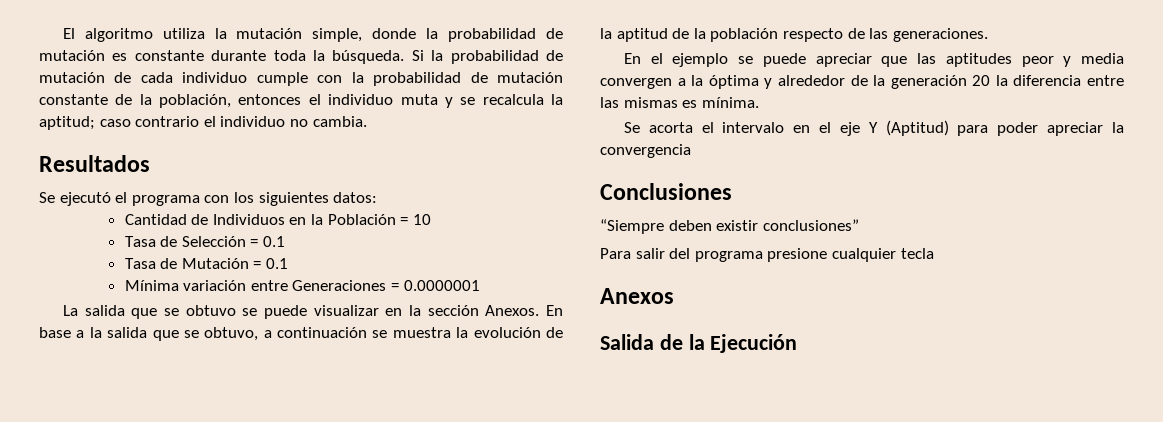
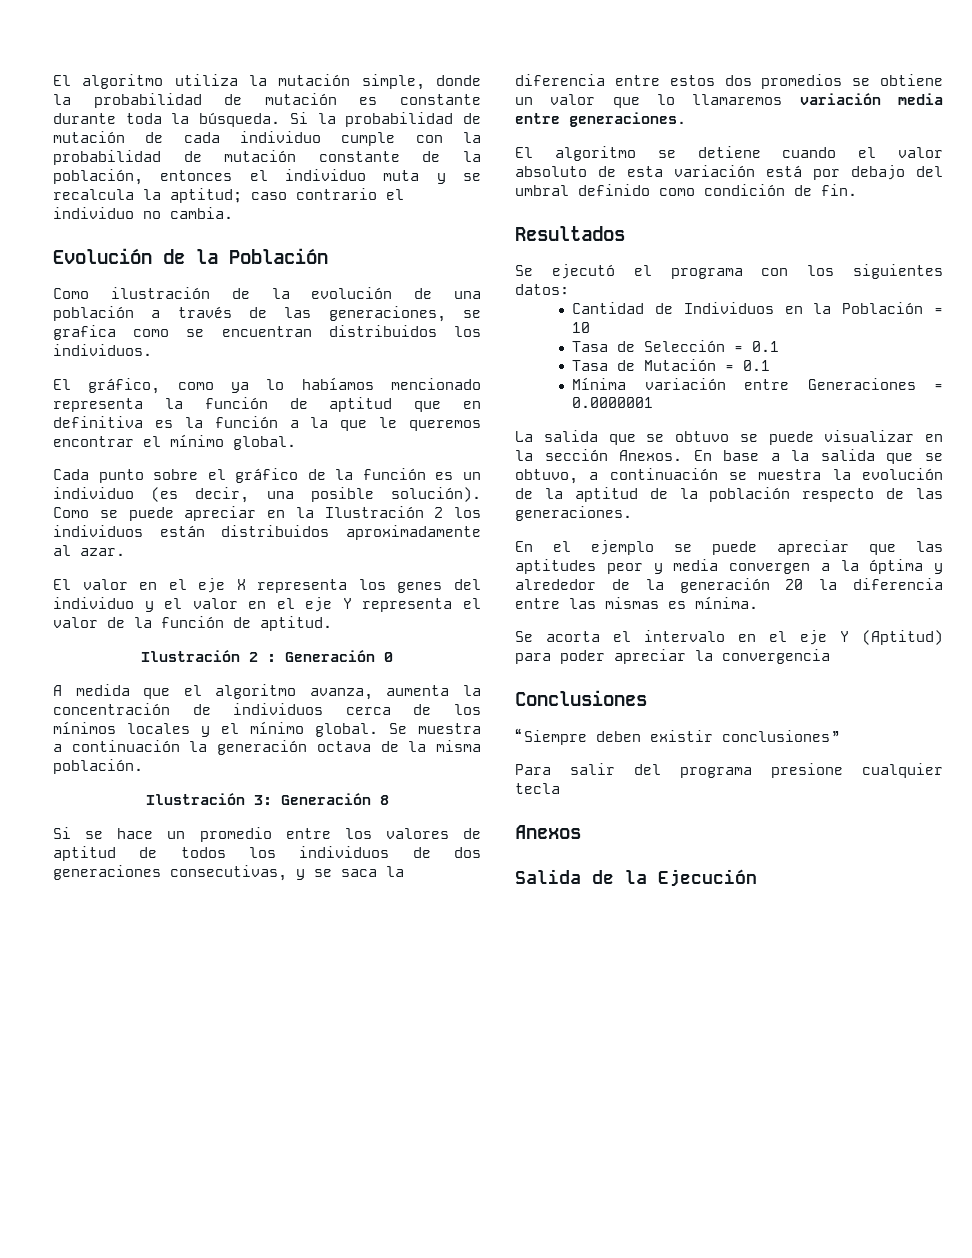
(367, 121) none -> [53,248,328,264] [53,287,481,299] [53,306,481,322] [53,325,481,340] [53,344,152,356] [53,377,482,394] [53,397,481,412] [53,416,481,431] [53,434,296,450] [53,468,481,483] [53,487,481,503] [53,506,481,521] [53,525,482,540] [53,545,125,556] [53,578,481,593] [53,597,481,612] [53,616,332,631] [141,650,393,662] [53,684,481,700] [53,703,482,715] [53,721,481,737] [53,740,482,755] [53,759,143,774] [145,793,389,805] [53,827,481,842] [53,846,481,861] [53,865,404,881] [515,74,943,89] [515,93,943,108] [515,112,686,127] [515,146,943,161] [515,165,943,180] [515,184,857,196] // Evolución de la Población // Como ilustración de la evolución de una población a través de las generaciones, se grafica como se encuentran distribuidos los individuos. // El gráfico, como ya lo habíamos mencionado representa la función de aptitud que en definitiva es la función a la que le queremos encontrar el mínimo global. // Cada punto sobre el gráfico de la función es un individuo (es decir, una posible solución). Como se puede apreciar en la Ilustración 2 los individuos están distribuidos aproximadamente al azar. // El valor en el eje X representa los genes del individuo y el valor en el eje Y representa el valor de la función de aptitud. // Ilustración 2 : Generación 0 // A medida que el algoritmo avanza, aumenta la concentración de individuos cerca de los mínimos locales y el mínimo global. Se muestra a continuación la generación octava de la misma población. // Ilustración 3: Generación 8 // Si se hace un promedio entre los valores de aptitud de todos los individuos de dos generaciones consecutivas, y se saca la diferencia entre estos dos promedios se obtiene un valor que lo llamaremos variación media entre generaciones. // El algoritmo se detiene cuando el valor absoluto de esta variación está por debajo del umbral definido como condición de fin.

